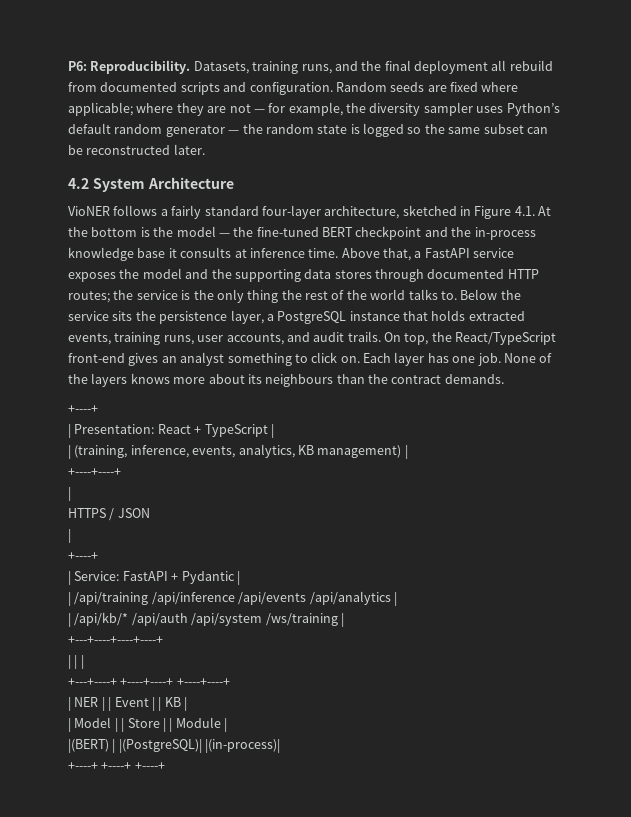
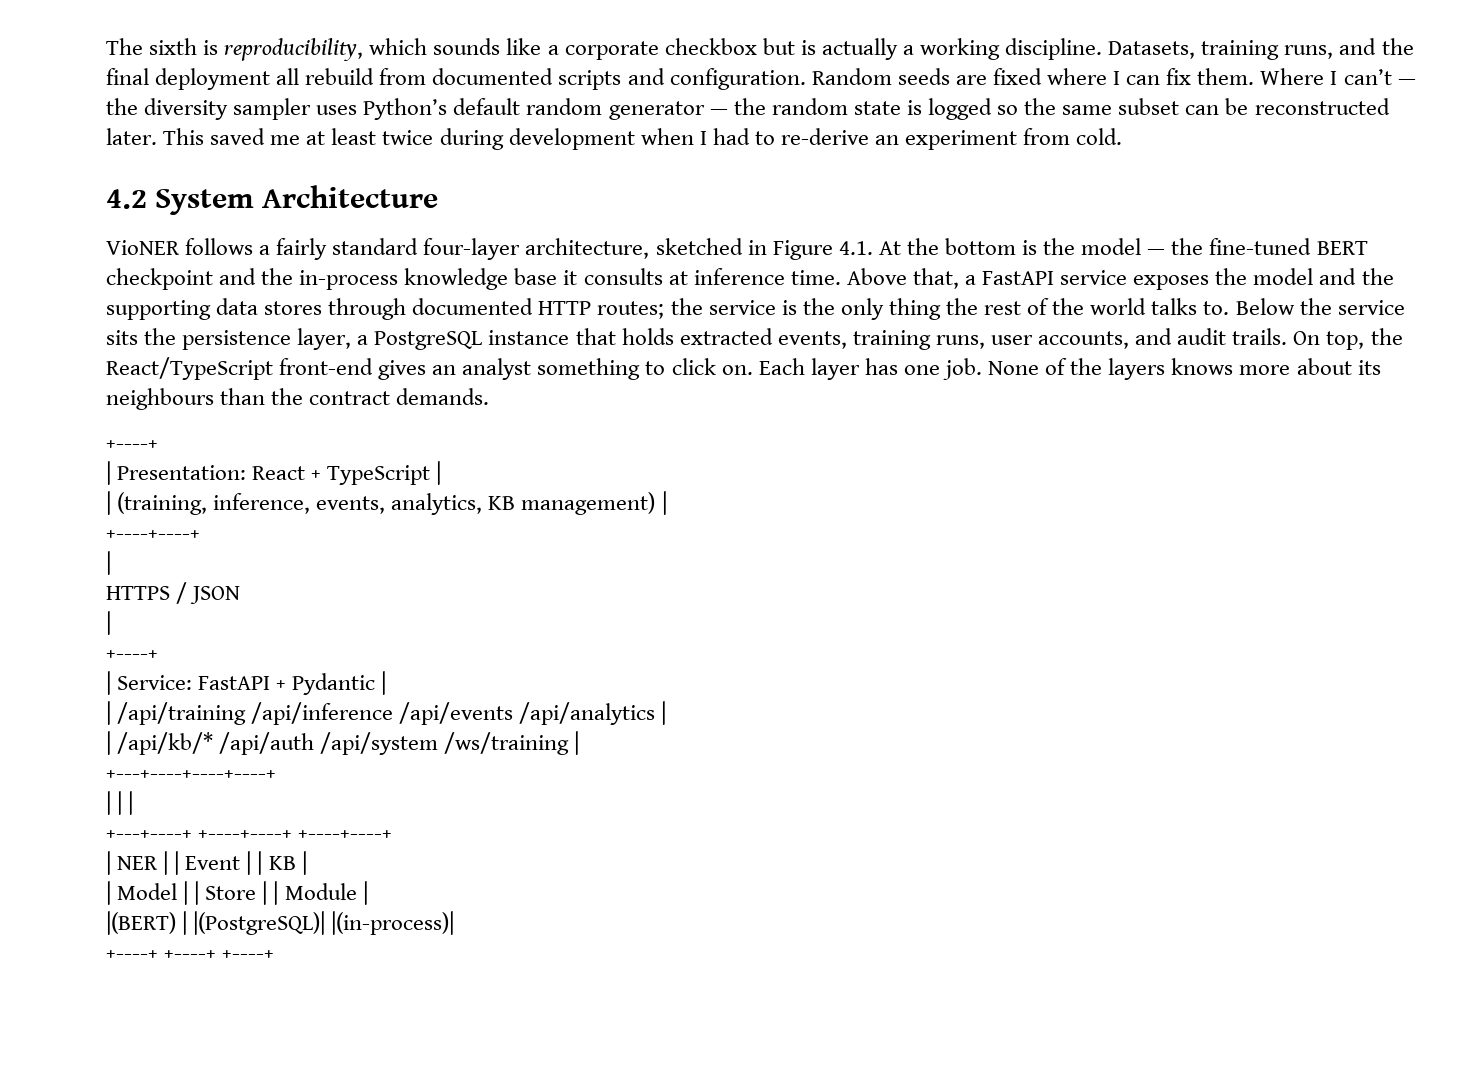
[68,60,191,74] P6: Reproducibility. -> [106,38,1103,61] The sixth is reproducibility, which sounds like a corporate checkbox but is actually a working discipline.
[68,102,343,116] applicable; where they are not — for example, -> [1113,68,1416,85] I can fix them. Where I can’t —
(205, 149) none -> [163,128,1123,150] This saved me at least twice during development when I had to re-derive an experiment from cold.

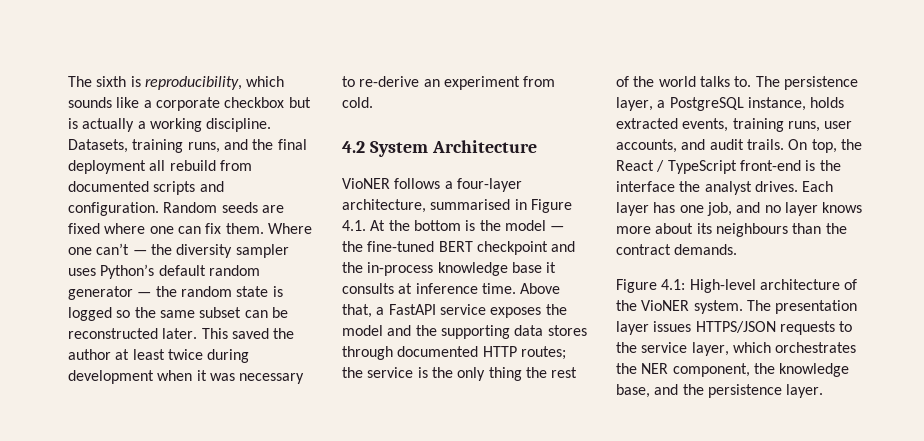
[1113,71,1121,85] I -> [149,226,174,234] one
[1330,71,1338,85] I -> [68,247,92,255] one
[270,135,301,145] me -> [273,328,295,339] [68,349,111,360] the author
[699,128,750,145] I had -> [196,370,305,384] it was necessary
[276,238,419,260] fairly standard -> (453, 185) none
[655,238,743,255] sketched -> [430,199,511,210] summarised
[1235,298,1405,315] [106,328,177,345] Below the service sits the -> [755,76,780,87] The
[488,328,616,345] instance that -> [747,97,806,111] instance,
[106,357,1166,380] React/TypeScript front-end gives an analyst something to click on. Each layer has one job. None of the layers -> [616,160,841,174] [616,181,834,195] [616,202,818,216] React / TypeScript front-end is the interface the analyst drives. Each layer has one job, and no layer
[106,440,158,450] [106,461,442,485] [106,491,667,515] [106,530,200,540] [106,551,111,575] [106,582,241,604] [106,611,111,635] [106,650,158,660] [106,671,387,695] [106,701,667,725] [106,731,580,755] [106,770,276,780] [106,791,134,815] [106,830,393,840] [106,851,307,875] [106,881,368,905] [106,911,455,935] [106,950,275,960] +----+ // | Presentation: React + TypeScript | // | (training, inference, events, analytics, KB management) | // +----+----+ // | // HTTPS / JSON // | // +----+ // | Service: FastAPI + Pydantic | // | /api/training /api/inference /api/events /api/analytics | // | /api/kb/* /api/auth /api/system /ws/training | // +---+----+----+----+ // | | | // +---+----+ +----+----+ +----+----+ // | NER | | Event | | KB | // | Model | | Store | | Module | // |(BERT) | |(PostgreSQL)| |(in-process)| // +----+ +----+ +----+ -> [616,279,858,293] [616,300,858,314] [616,321,853,335] [616,342,857,356] [616,363,850,377] [616,384,824,398] Figure 4.1: High-level architecture of the VioNER system. The presentation layer issues HTTPS/JSON requests to the service layer, which orchestrates the NER component, the knowledge base, and the persistence layer.

